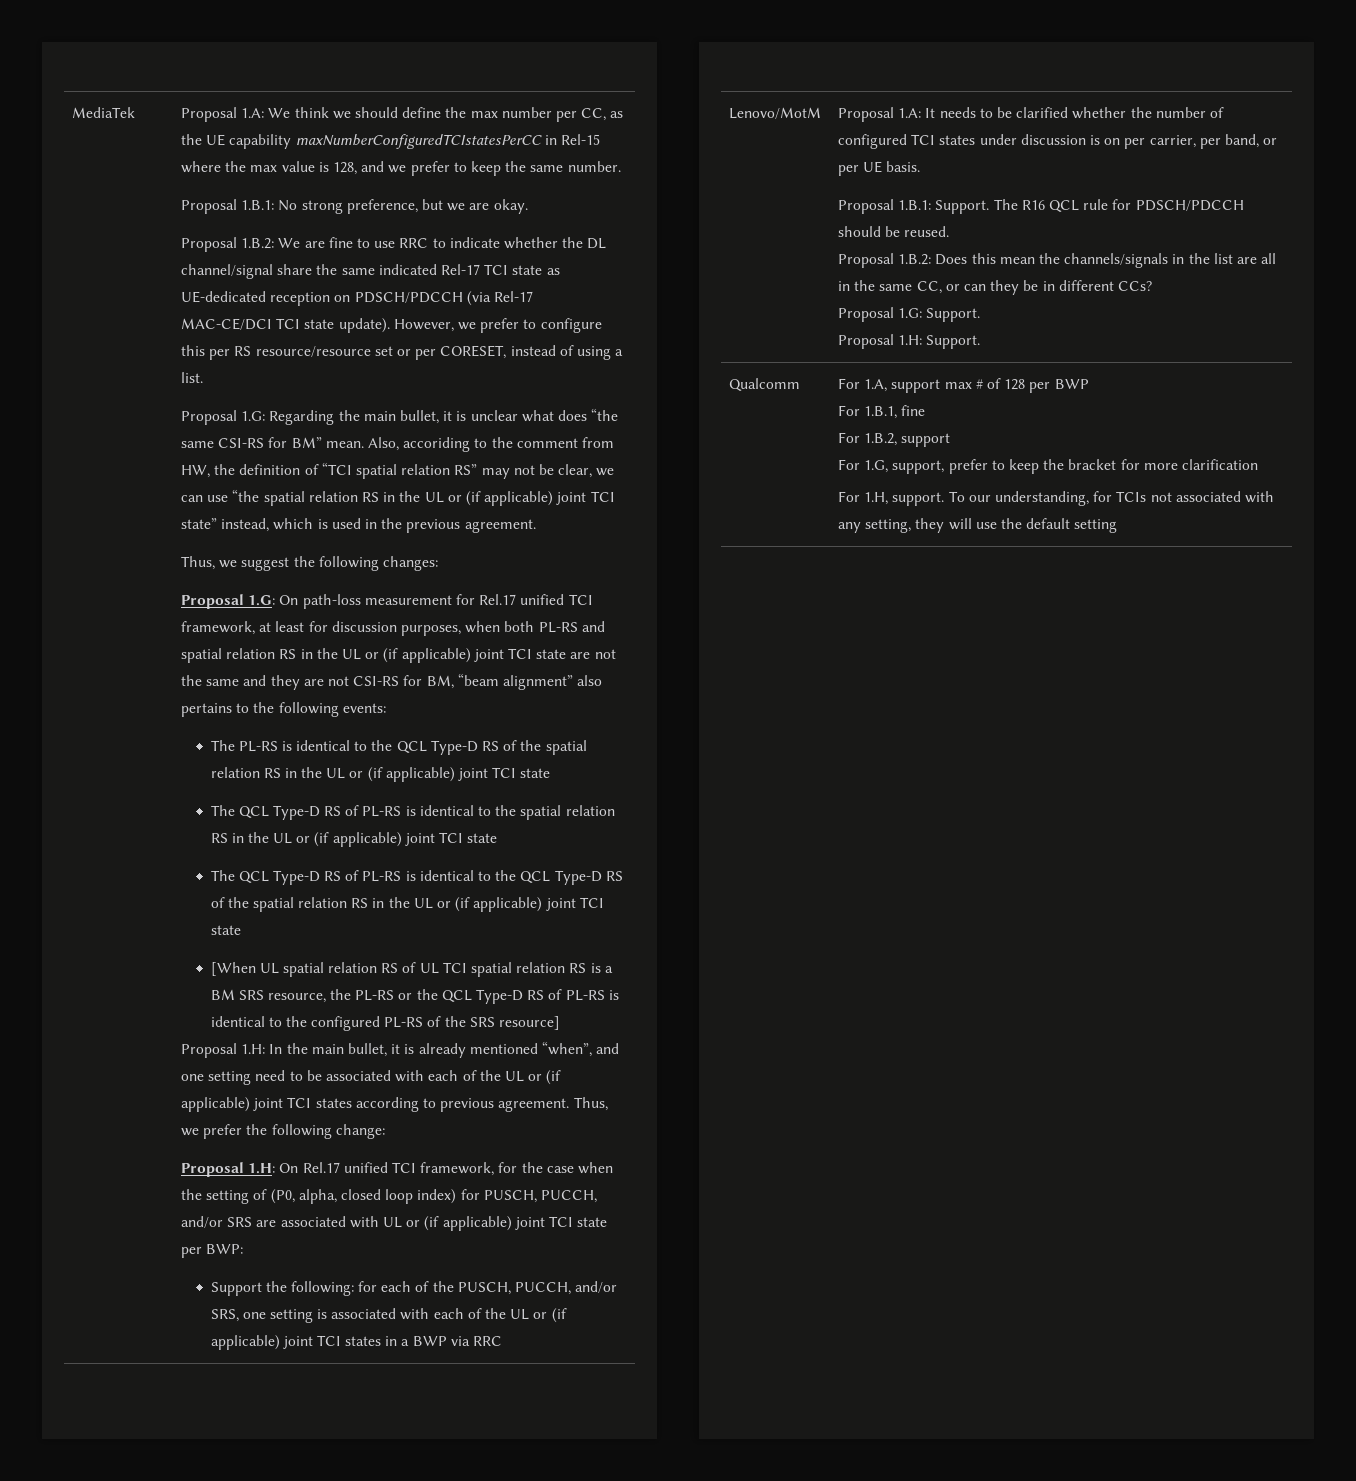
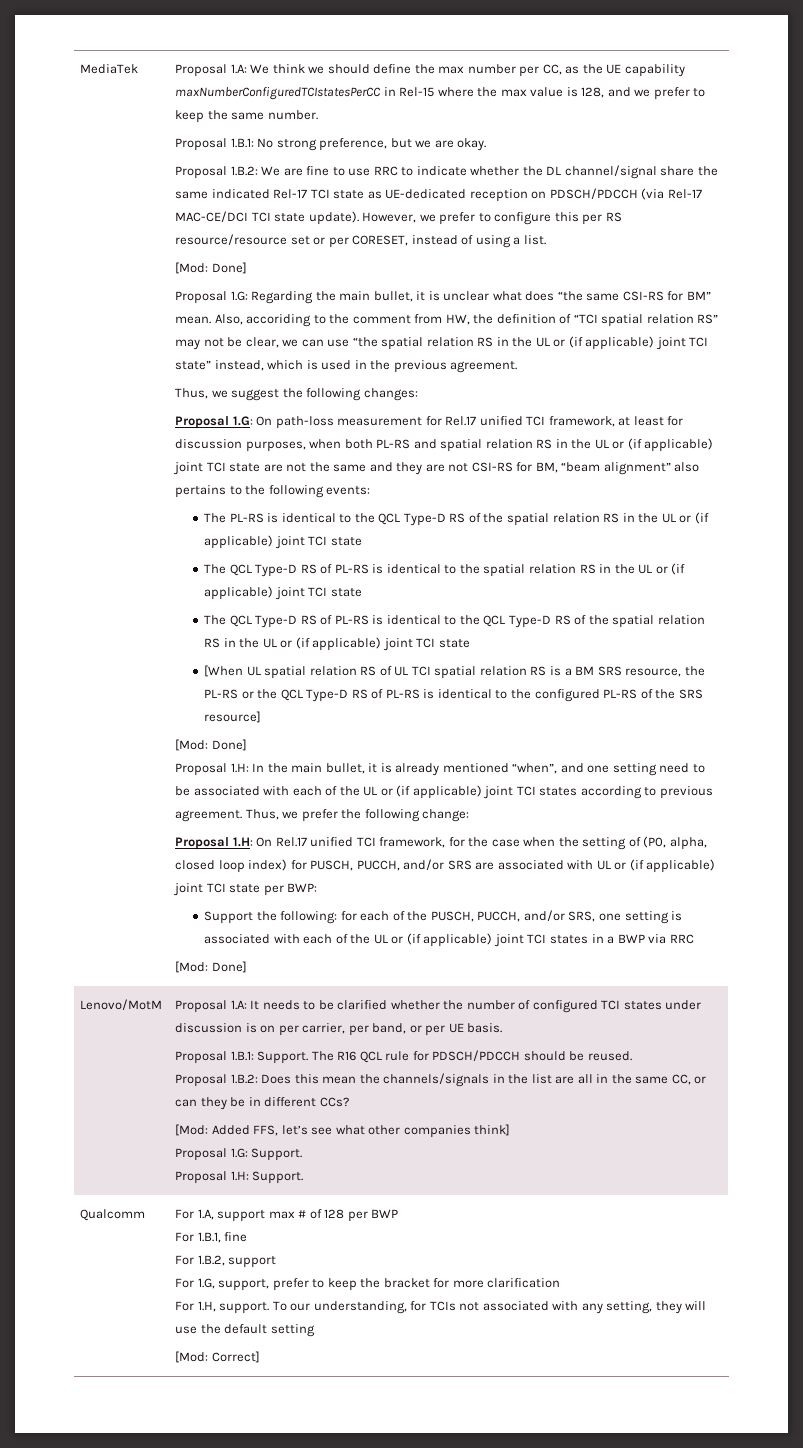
(204, 377) none -> [175,262,247,274] // [Mod: Done]
(561, 1023) none -> [175,739,247,751] // [Mod: Done]
(503, 1341) none -> [175,961,247,973] // [Mod: Done]
(1152, 286) none -> [175,1124,511,1138] // [Mod: Added FFS, let’s see what other companies think]
(1118, 526) none -> [175,1351,260,1363] // [Mod: Correct]

